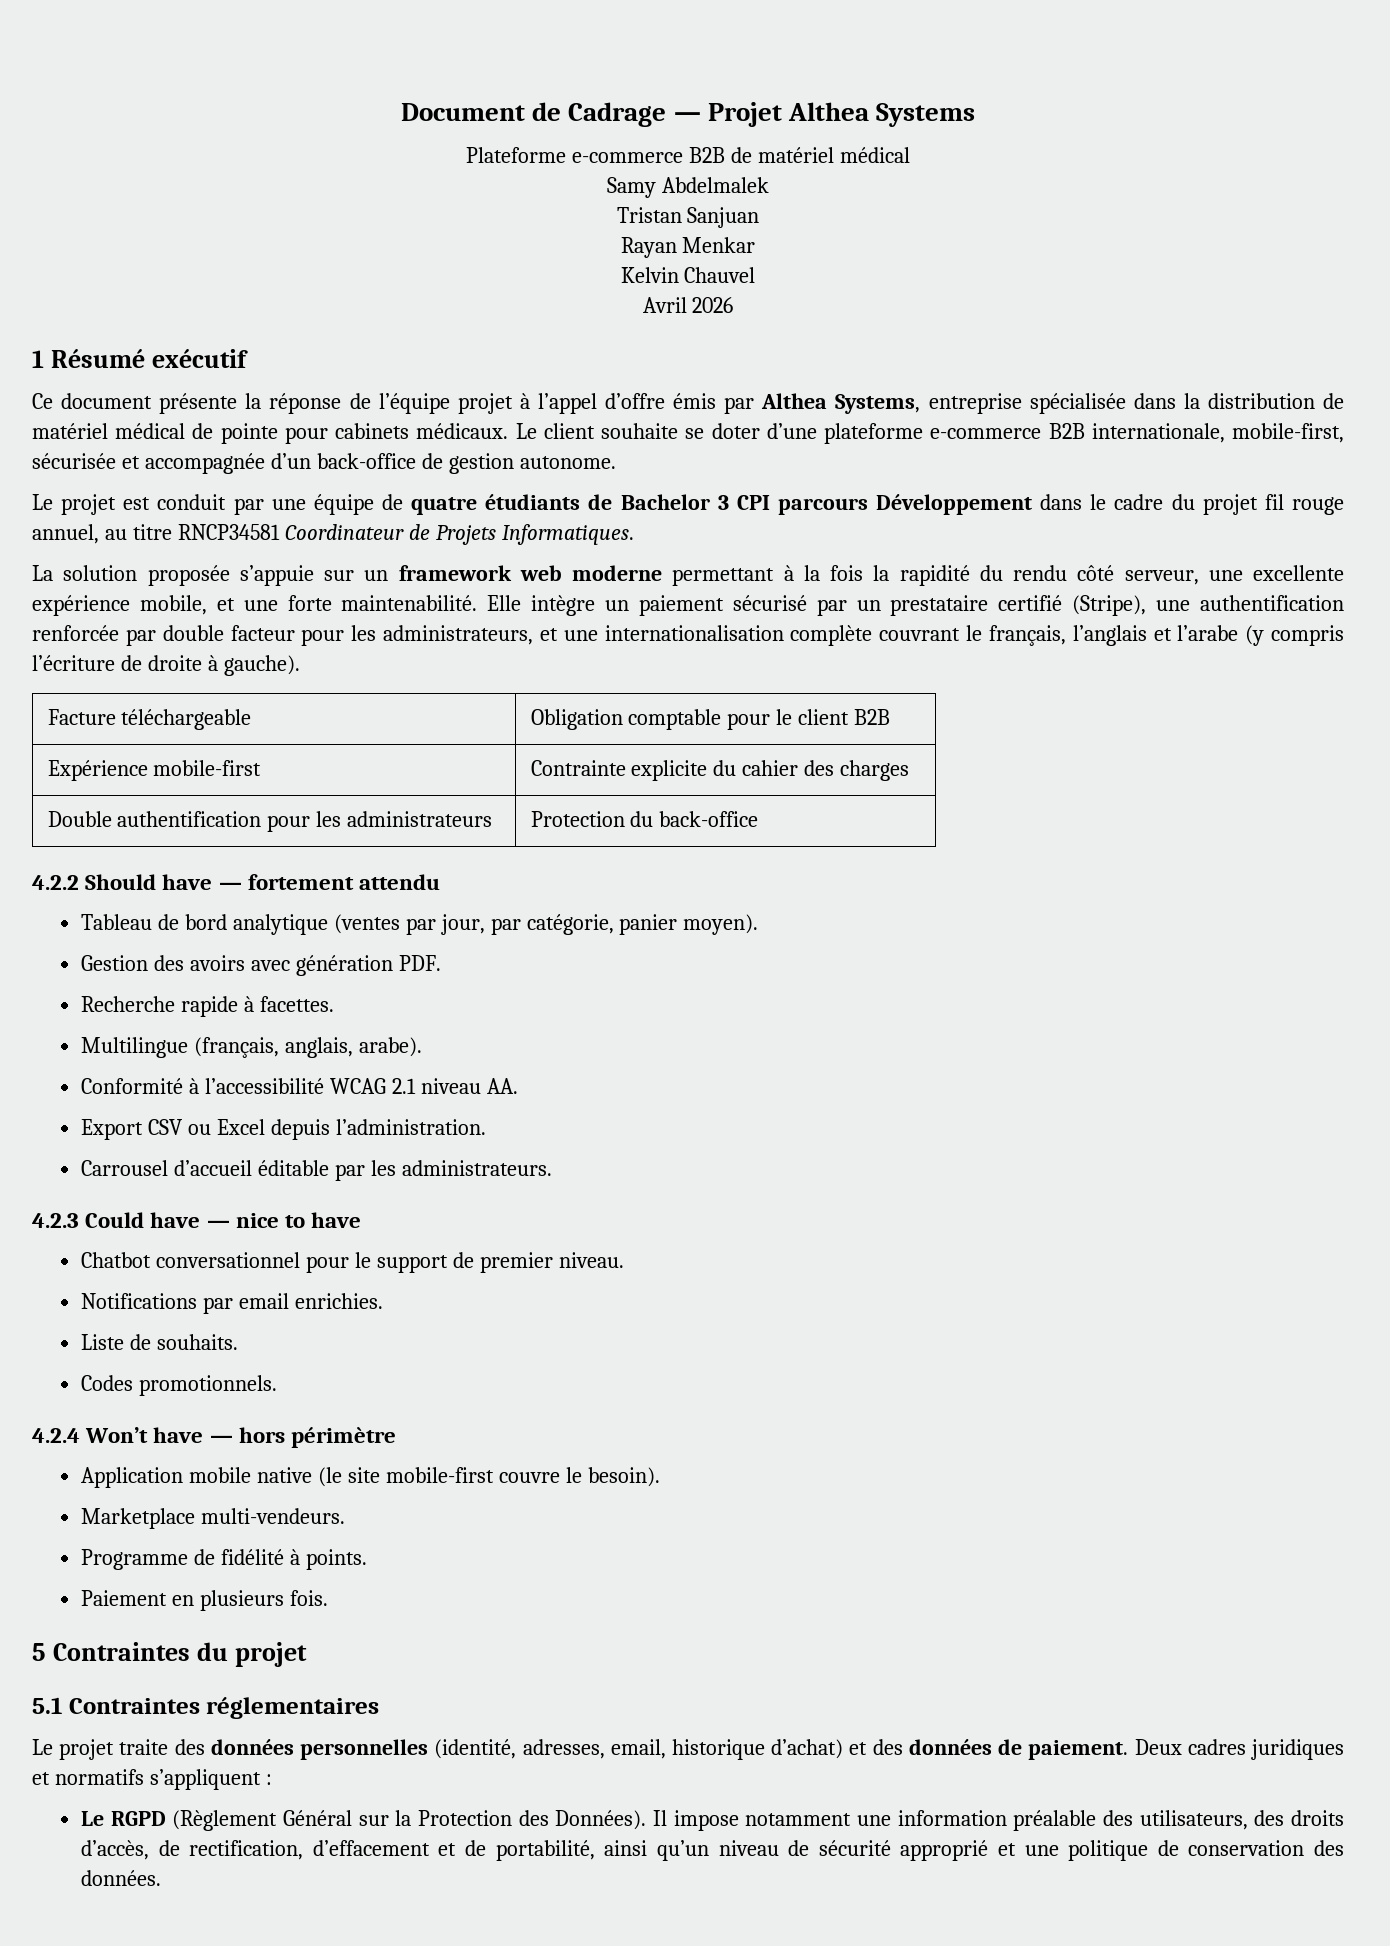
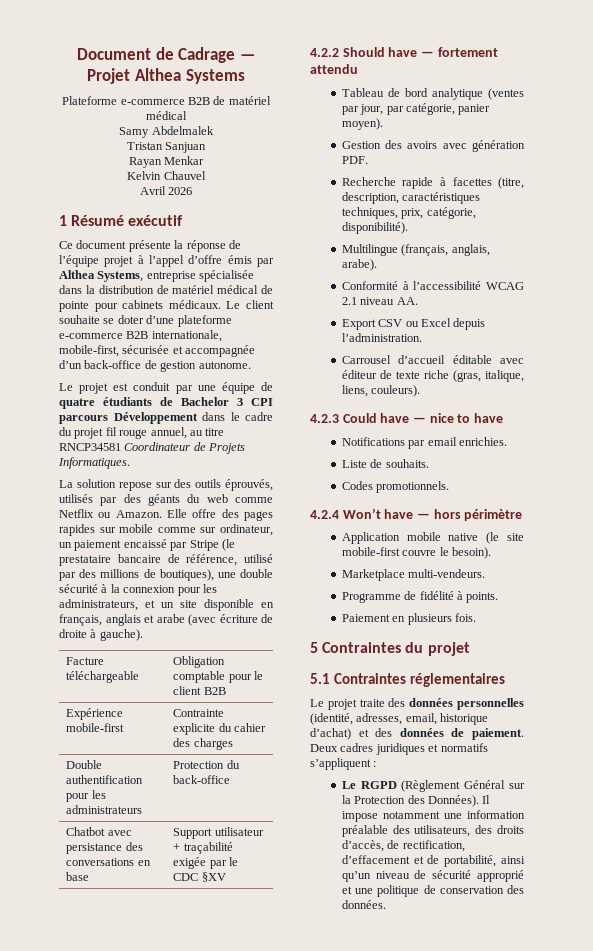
[147,565,1344,586] [32,595,1345,616] [32,625,1344,646] [32,655,115,671] proposée s’appuie sur un framework web moderne permettant à la fois la rapidité du rendu côté serveur, une excellente expérience mobile, et une forte maintenabilité. Elle intègre un paiement sécurisé par un prestataire certifié (Stripe), une authentification renforcée par double facteur pour les administrateurs, et une internationalisation complète couvrant le français, l’anglais et l’arabe (y compris l’écriture -> [118,479,273,491] [59,494,273,506] [59,509,273,521] [59,524,273,536] [59,539,235,551] [59,554,273,566] [59,569,273,581] [59,584,217,596] [59,599,274,611] [59,614,258,626] repose sur des outils éprouvés, utilisés par des géants du web comme Netflix ou Amazon. Elle offre des pages rapides sur mobile comme sur ordinateur, un paiement encaissé par Stripe (le prestataire bancaire de référence, utilisé par des millions de boutiques), une double sécurité à la connexion pour les administrateurs, et un site disponible en français, anglais et arabe (avec écriture
(759, 819) none -> [66,827,132,836] [66,842,143,854] [66,858,151,866] [66,872,90,881] [173,827,264,839] [173,842,233,854] [173,857,238,869] [173,872,226,882] // Chatbot avec persistance des conversations en base | Support utilisateur + traçabilité exigée par le CDC §XV
[259,996,334,1012] facettes. -> [452,177,524,189] [341,192,481,204] [341,207,476,219] [341,222,408,234] facettes (titre, description, caractéristiques techniques, prix, catégorie, disponibilité).
[334,1160,552,1181] par les administrateurs. -> [500,358,524,364] [341,370,524,382] [341,385,421,397] avec éditeur de texte riche (gras, italique, liens, couleurs).
[80,1252,624,1273] // Chatbot conversationnel pour le support de premier niveau. -> (503, 418) none

